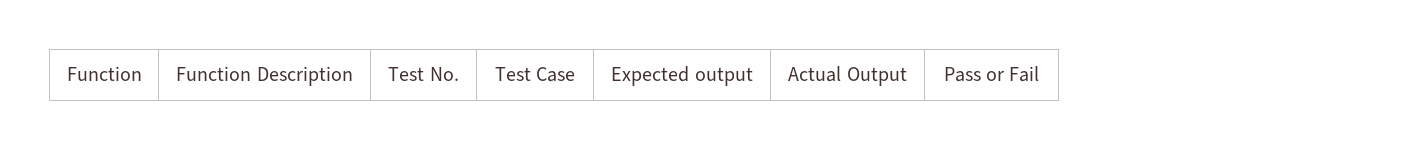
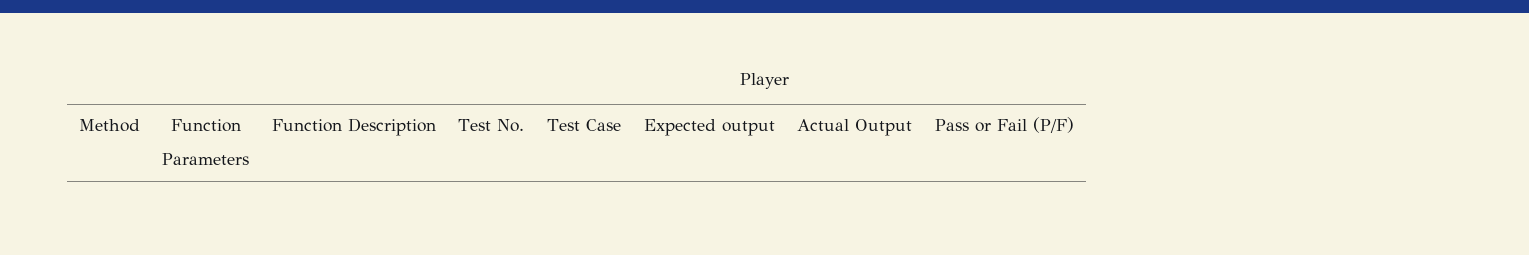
[66,66,142,81] Function -> [740,73,789,89] [78,119,140,132] [170,119,241,132] [162,153,249,165] Player // Method | Function // Parameters
(1040, 74) none -> [1033,117,1074,133] (P/F)

